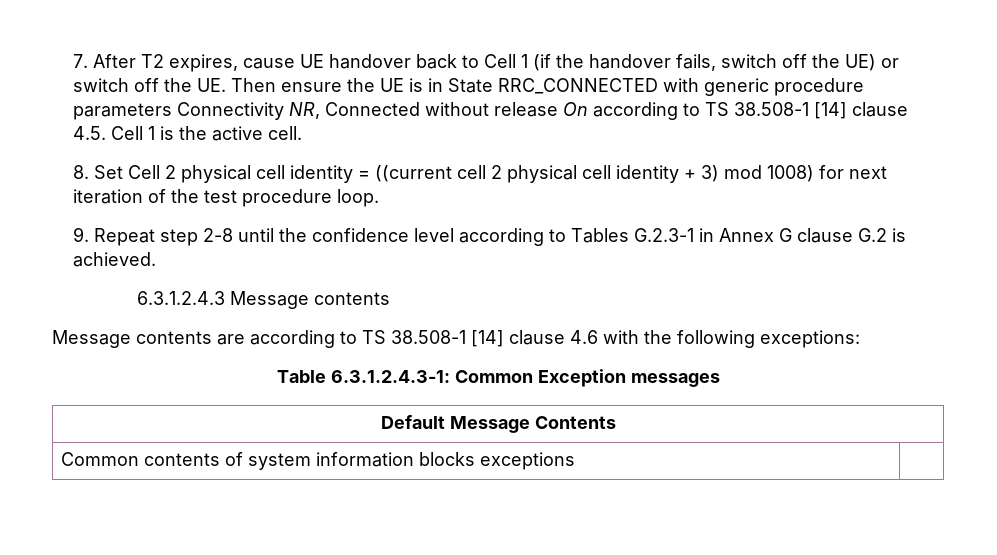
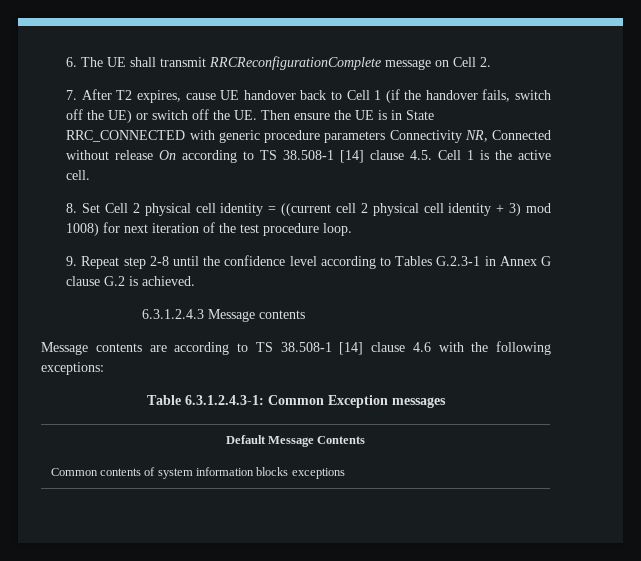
(73, 61) none -> [66,56,492,70] 6. The UE shall transmit RRCReconfigurationComplete message on Cell 2. //

